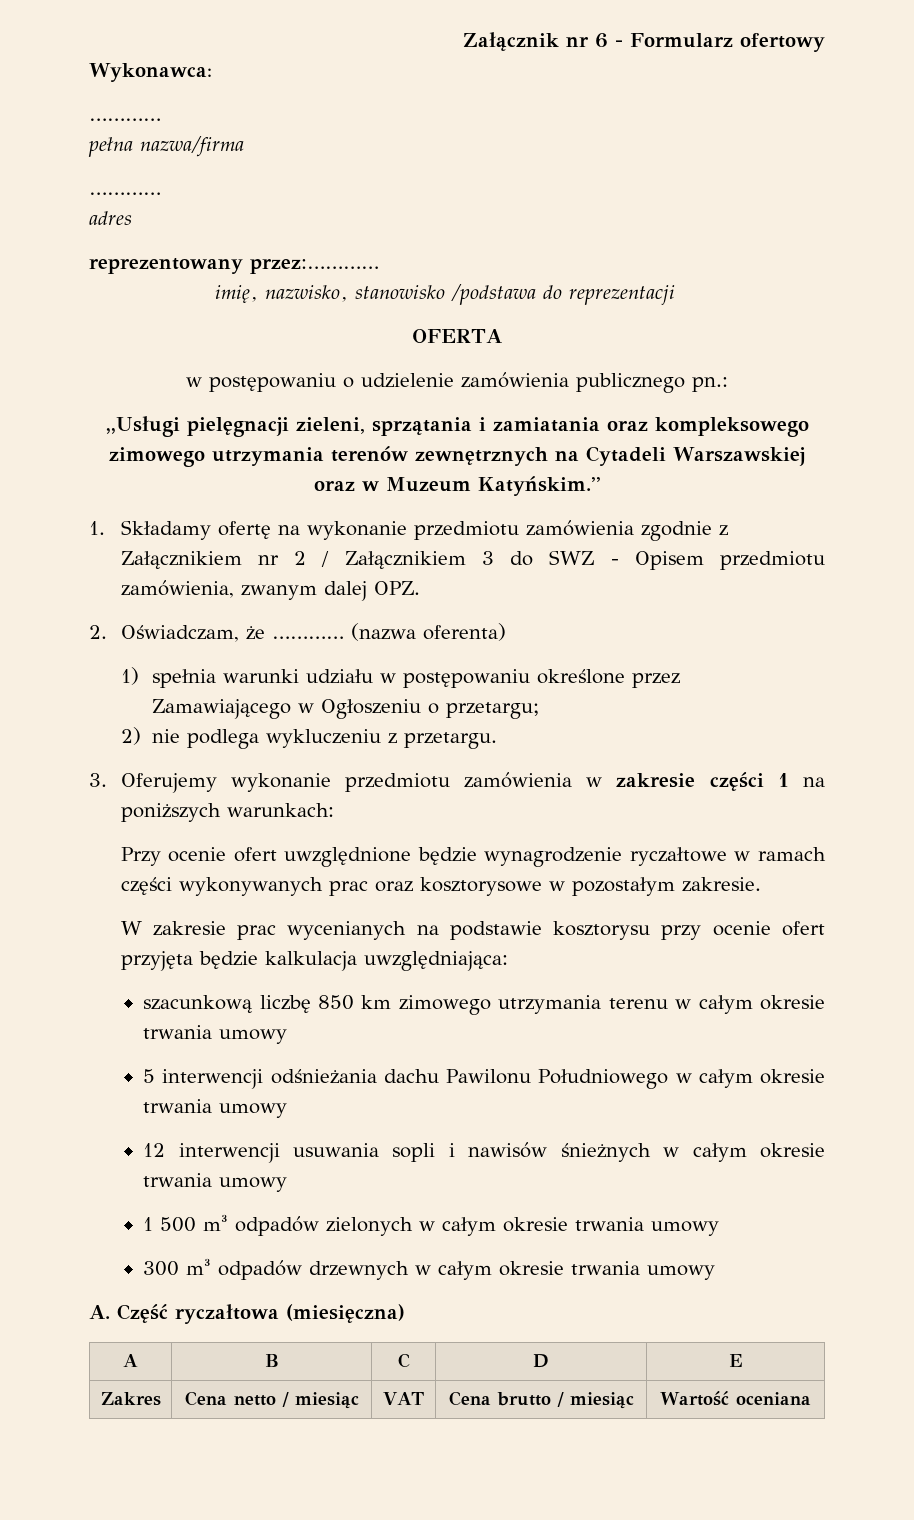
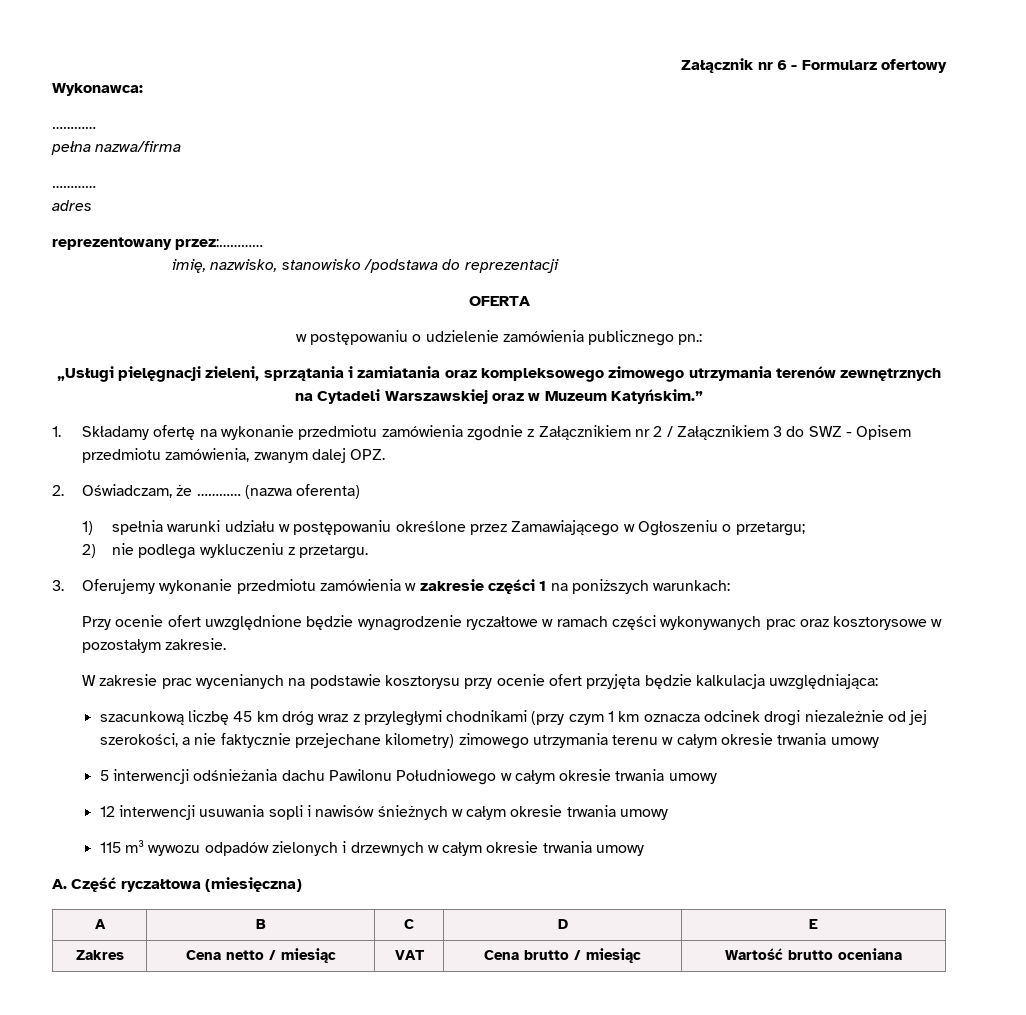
[317,995,392,1010] 850 km -> [233,710,928,726] [99,733,455,748] 45 km dróg wraz z przyległymi chodnikami (przy czym 1 km oznacza odcinek drogi niezależnie od jej szerokości, a nie faktycznie przejechane kilometry)
[143,1214,720,1236] [143,1258,303,1280] 1 500 m³ odpadów zielonych w całym okresie trwania umowy // 300 m³ odpadów -> [99,840,347,856] 115 m³ wywozu odpadów zielonych i
(730, 1398) none -> [788,950,833,960] brutto

